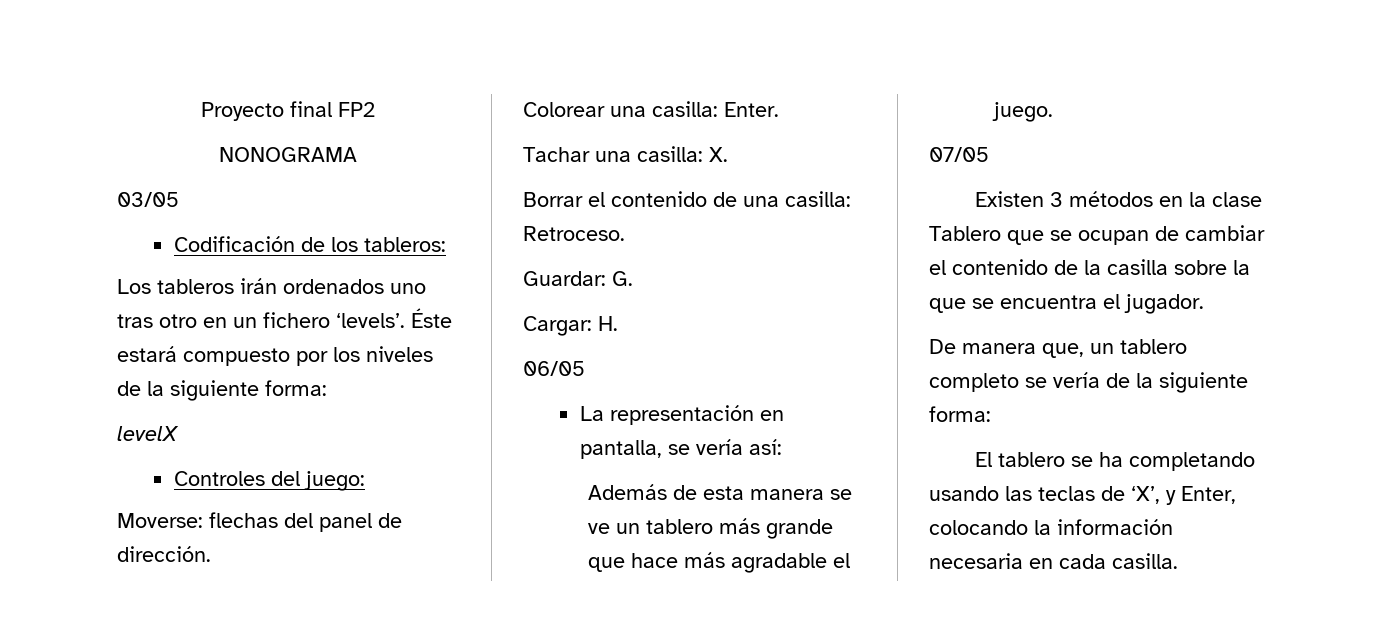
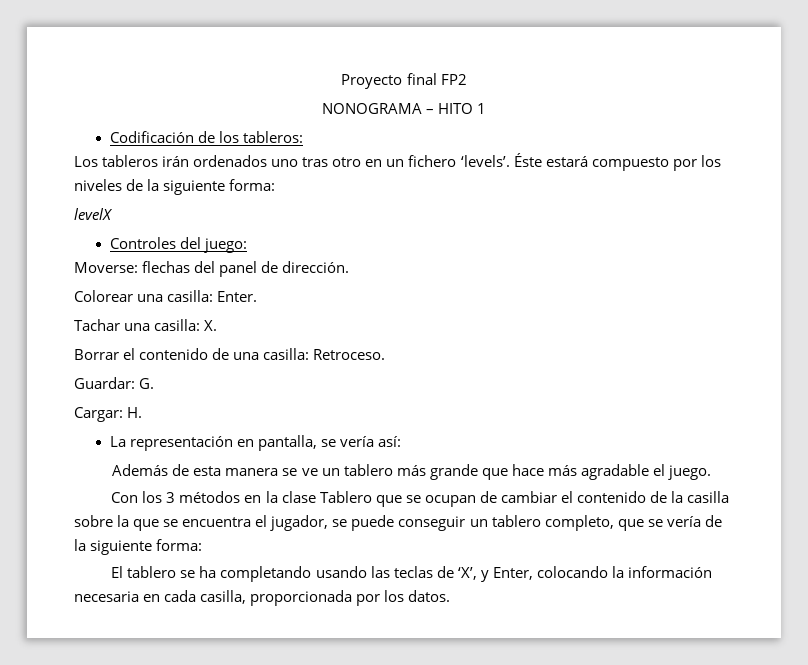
[117,192,179,207] // 03/05 -> [425,103,487,114] – HITO 1
[523,361,585,376] // 06/05 -> (143, 412) none
[929,147,989,162] [974,191,1044,207] 07/05 // Existen -> [111,491,163,503] Con los
[1124,294,1204,314] [929,339,1187,358] [929,373,1019,392] jugador. // De manera que, un tablero completo -> [270,515,644,531] jugador, se puede conseguir un tablero completo, que
[1112,553,1178,569] casilla. -> [200,590,451,606] casilla, proporcionada por los datos.

